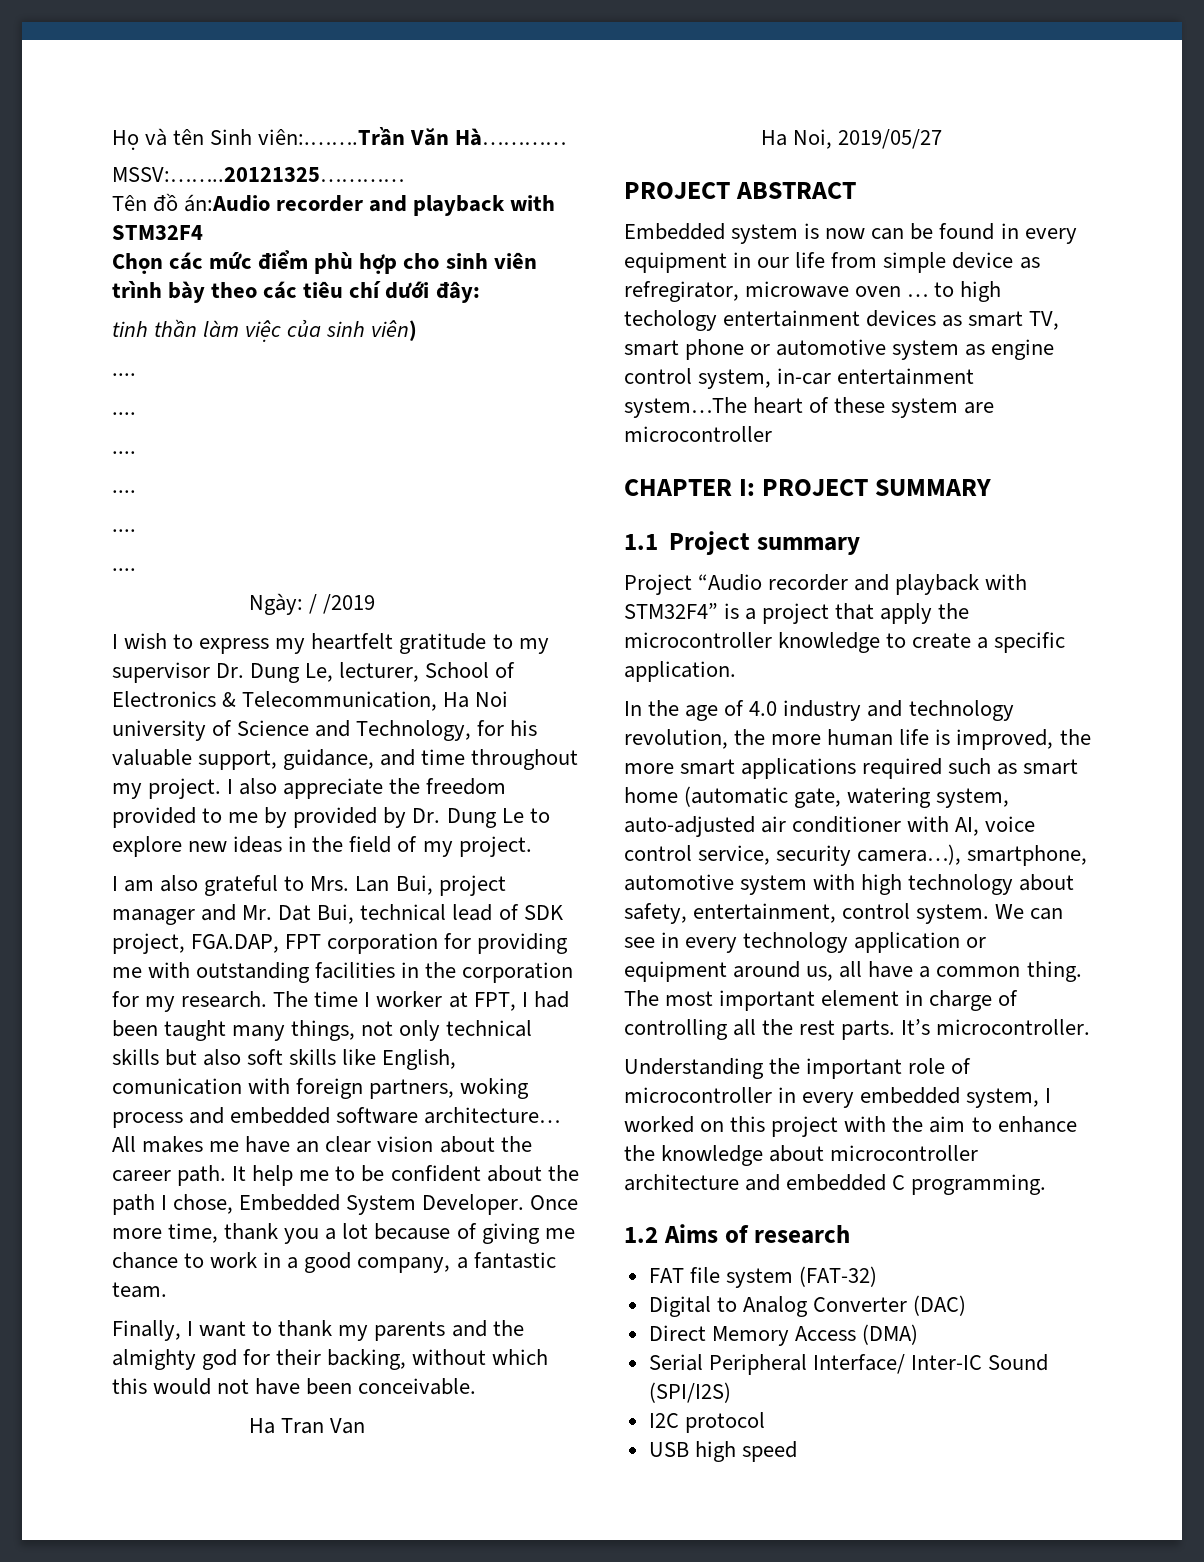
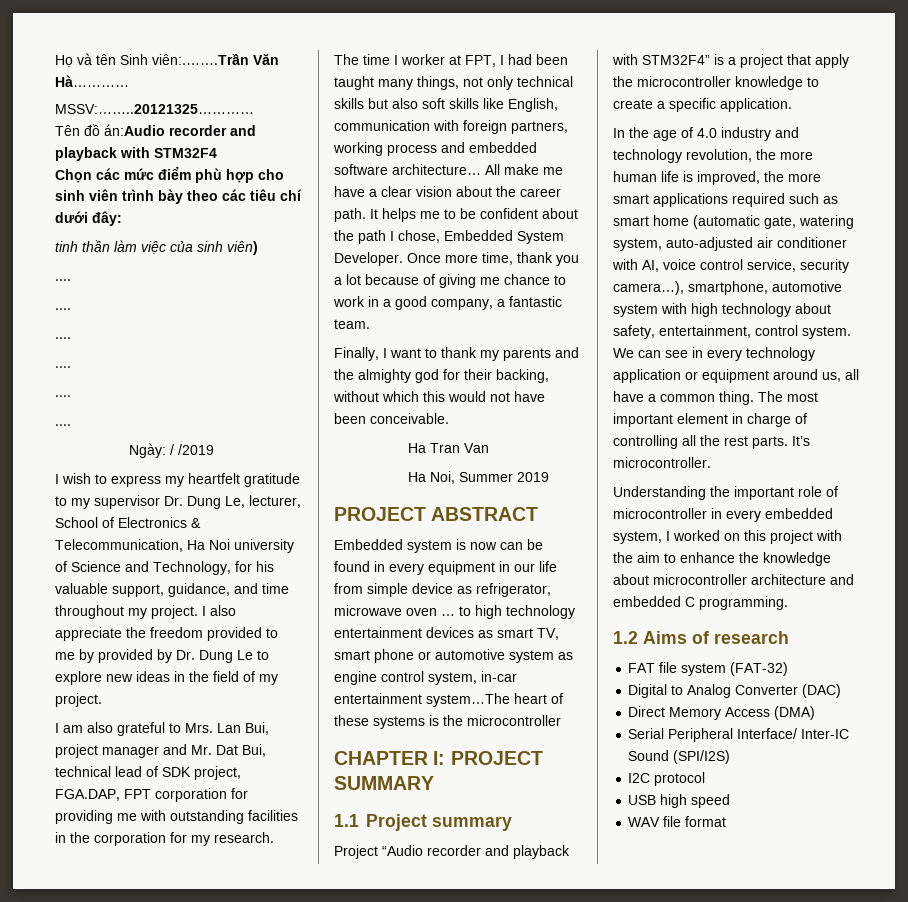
[112,1078,242,1095] comunication -> [334,120,430,131] communication
[460,1078,530,1099] woking -> [333,142,383,156] working
[142,1136,204,1153] makes -> [504,164,539,175] make
[296,1141,320,1153] an -> [369,189,377,197] a
[252,1165,294,1186] help -> [382,208,416,222] helps
[837,129,942,149] 2019/05/27 -> [458,472,549,482] Summer 2019
[624,281,739,302] refregirator, -> [476,583,551,597] refrigerator,
[624,310,717,331] techology -> [506,605,575,619] technology
[891,398,995,418] system are -> [373,715,463,729] systems is the
(797, 1451) none -> [628,816,727,827] // WAV file format

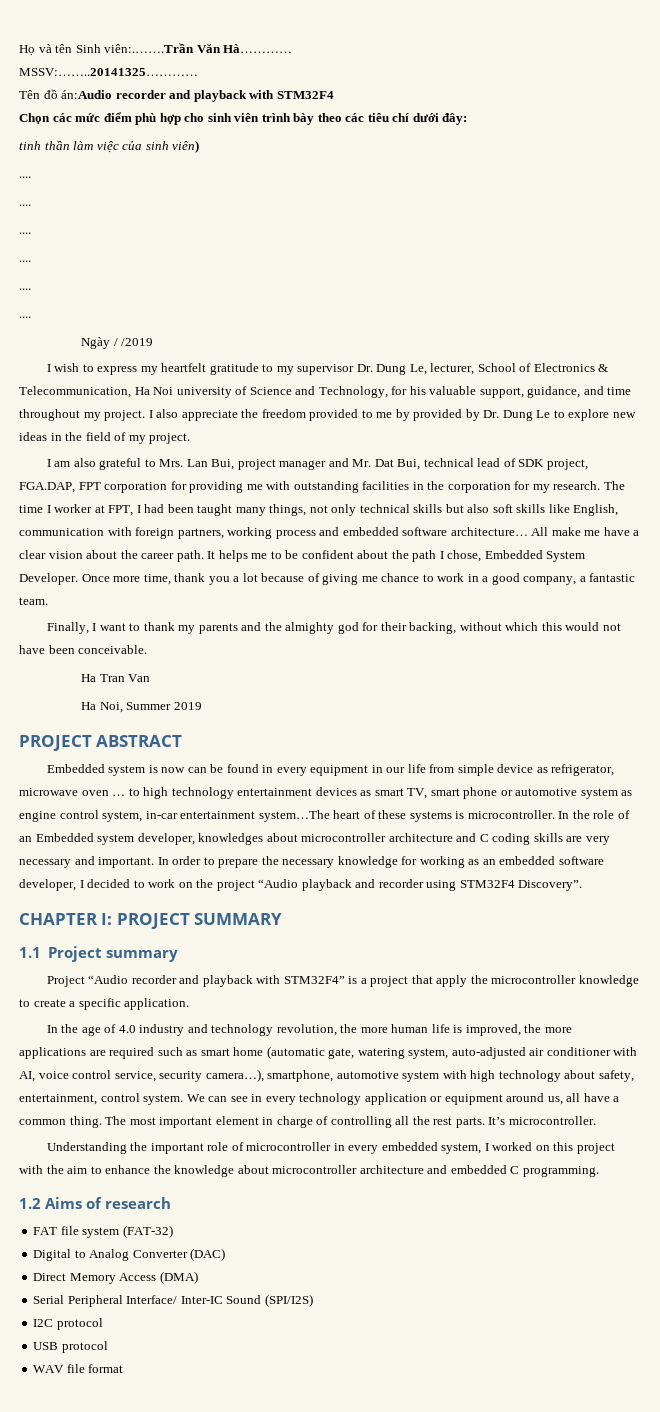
[55,104,254,114] MSSV:……..20121325………… -> [19,68,198,76] MSSV:……..20141325…………
[128,443,166,458] Ngày: -> [81,337,111,349] Ngày
[443,715,561,726] the microcontroller -> [467,810,630,819] [19,833,610,845] [19,856,604,868] [19,879,583,891] microcontroller. In the role of an Embedded system developer, knowledges about microcontroller architecture and C coding skills are very necessary and important. In order to prepare the necessary knowledge for working as an embedded software developer, I decided to work on the project “Audio playback and recorder using STM32F4 Discovery”.
[613,193,728,207] smart applications -> [19,1047,106,1059] applications are
[660,794,731,808] high speed -> [61,1341,108,1353] protocol

